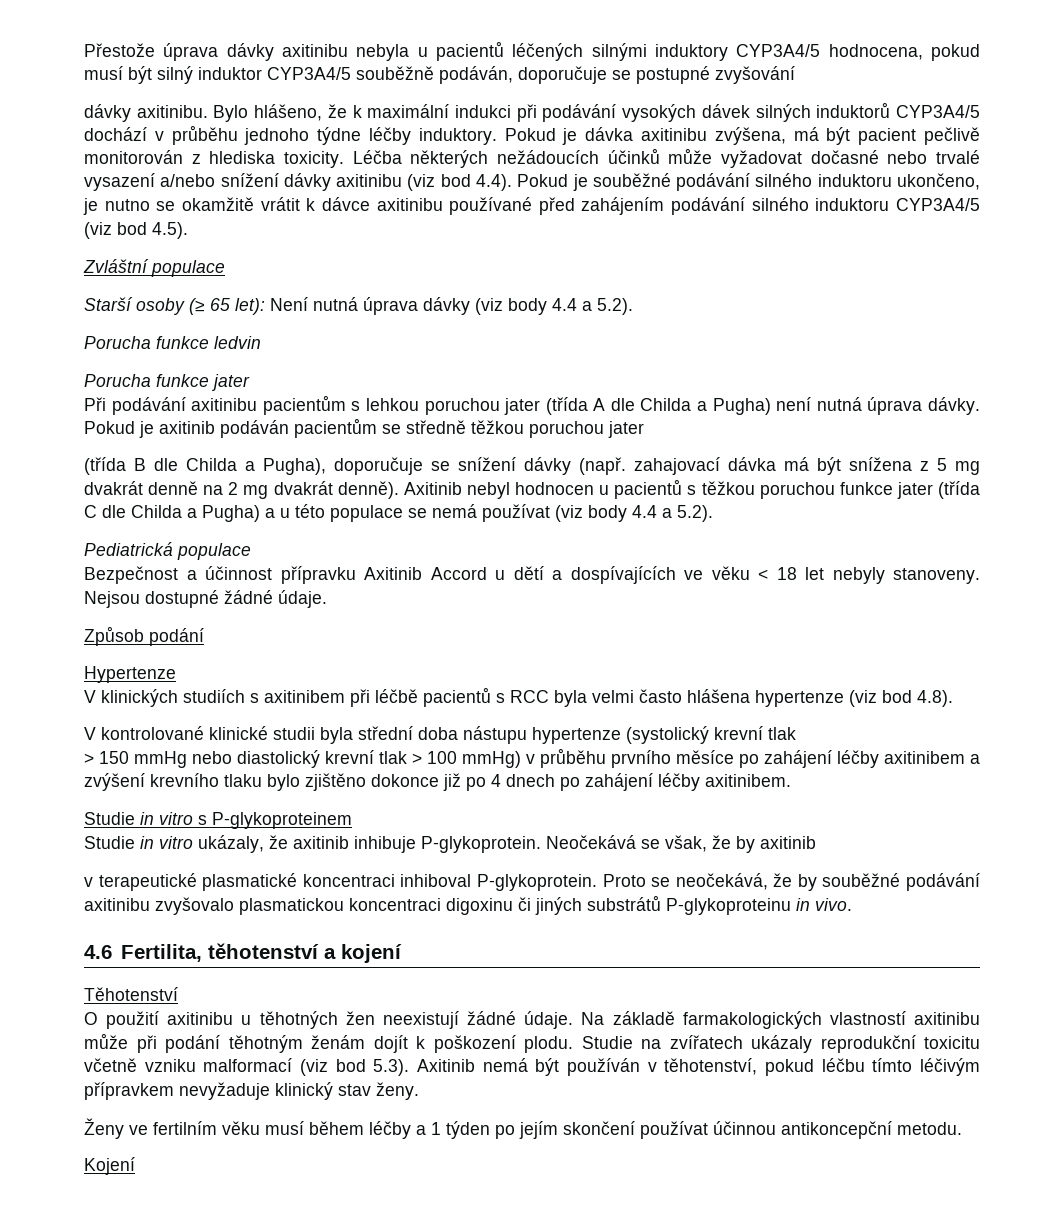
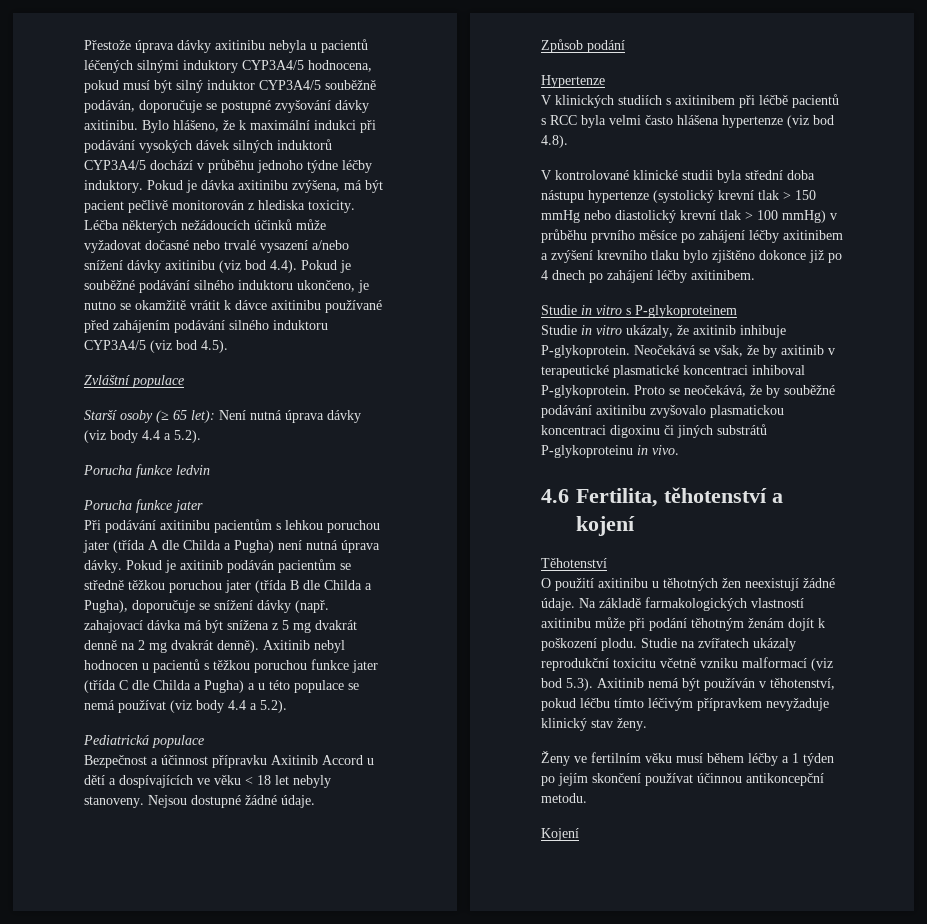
(795, 75) // -> (331, 106) none
(644, 429) // -> (251, 586) none
(796, 733) // -> (779, 195) none
(816, 842) // -> (824, 350) none

